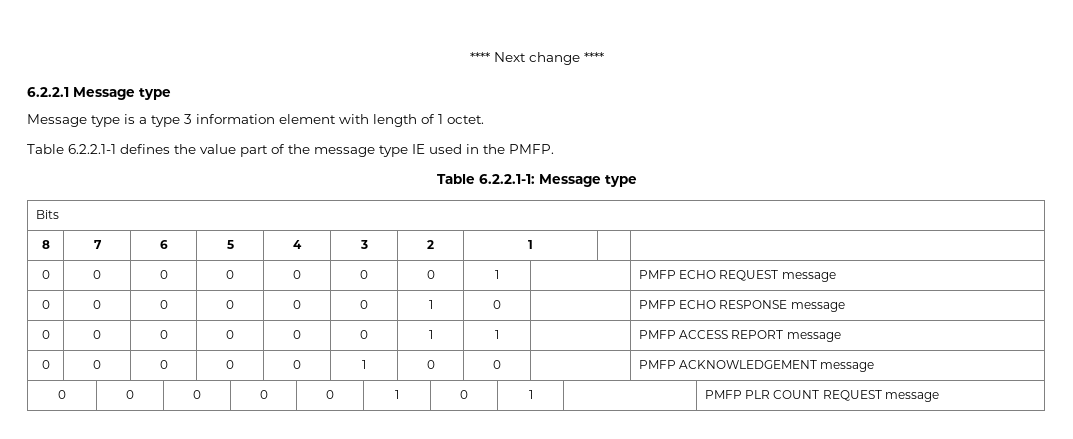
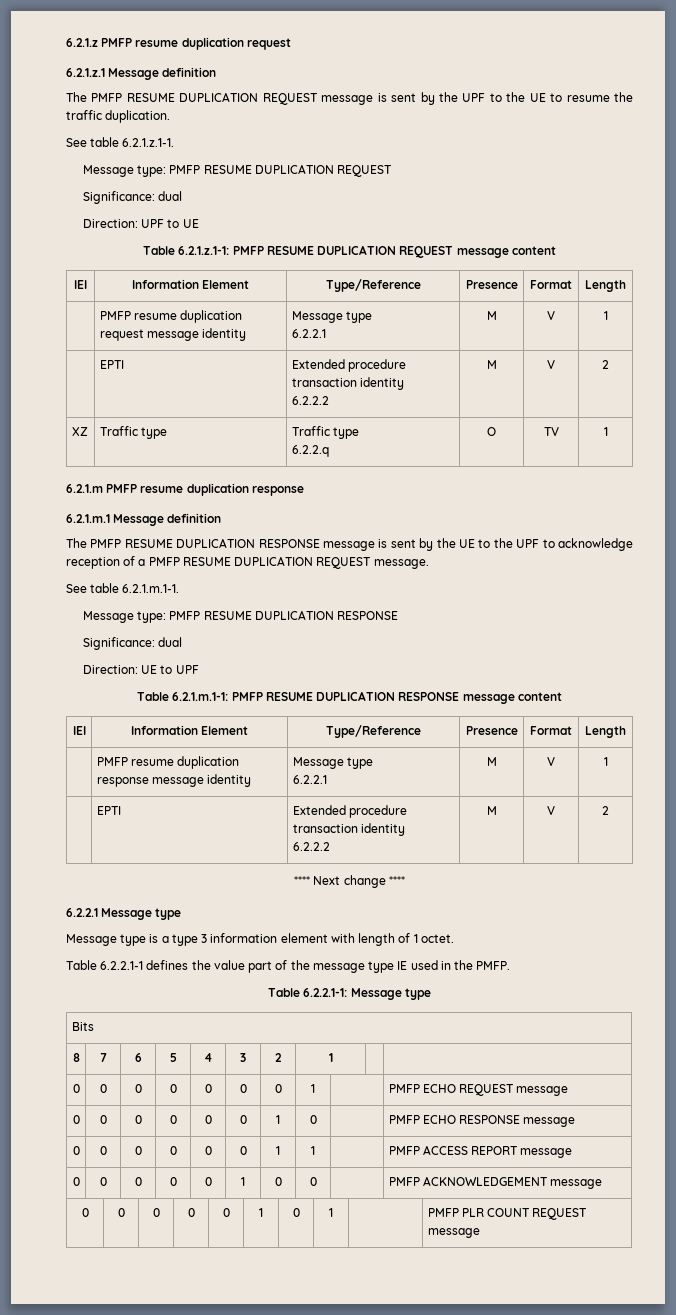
(469, 57) none -> [66,37,291,50] [66,67,217,80] [66,92,633,105] [66,110,171,123] [66,137,175,147] [82,164,393,177] [82,191,183,204] [82,219,199,228] [143,245,556,258] [74,280,87,289] [131,279,250,289] [325,279,421,292] [465,280,518,289] [530,280,572,289] [585,280,626,292] [99,310,243,323] [99,328,247,341] [291,311,372,323] [291,329,326,338] [486,311,497,320] [547,311,555,320] [603,311,608,320] [99,360,124,369] [291,359,406,372] [291,377,404,390] [291,396,329,405] [486,360,497,369] [547,360,555,369] [602,360,609,369] [71,427,88,436] [99,426,167,439] [291,426,359,439] [291,445,329,457] [487,427,496,436] [543,427,559,436] [603,427,608,436] [66,483,304,496] [66,513,222,526] [66,538,633,551] [66,556,429,569] [66,583,180,593] [82,610,399,623] [82,637,183,650] [82,665,199,674] [137,691,562,704] [72,726,86,735] [130,725,249,735] [326,725,421,738] [465,726,518,735] [530,726,572,735] [585,726,626,738] [96,756,240,769] [96,774,252,787] [292,757,373,769] [292,775,327,784] [486,757,497,766] [547,757,555,766] [603,757,608,766] [96,806,121,815] [292,805,407,818] [292,823,405,836] [292,842,330,851] [486,806,497,815] [547,806,555,815] [602,806,609,815] 6.2.1.z PMFP resume duplication request // 6.2.1.z.1 Message definition // The PMFP RESUME DUPLICATION REQUEST message is sent by the UPF to the UE to resume the traffic duplication. // See table 6.2.1.z.1-1. // Message type: PMFP RESUME DUPLICATION REQUEST // Significance: dual // Direction: UPF to UE // Table 6.2.1.z.1-1: PMFP RESUME DUPLICATION REQUEST message content // IEI | Information Element | Type/Reference | Presence | Format | Length // | PMFP resume duplication request message identity | Message type // 6.2.2.1 | M | V | 1 // | EPTI | Extended procedure transaction identity // 6.2.2.2 | M | V | 2 // XZ | Traffic type | Traffic type // 6.2.2.q | O | TV | 1 // 6.2.1.m PMFP resume duplication response // 6.2.1.m.1 Message definition // The PMFP RESUME DUPLICATION RESPONSE message is sent by the UE to the UPF to acknowledge reception of a PMFP RESUME DUPLICATION REQUEST message. // See table 6.2.1.m.1-1. // Message type: PMFP RESUME DUPLICATION RESPONSE // Significance: dual // Direction: UE to UPF // Table 6.2.1.m.1-1: PMFP RESUME DUPLICATION RESPONSE message content // IEI | Information Element | Type/Reference | Presence | Format | Length // | PMFP resume duplication response message identity | Message type // 6.2.2.1 | M | V | 1 // | EPTI | Extended procedure transaction identity // 6.2.2.2 | M | V | 2 //

